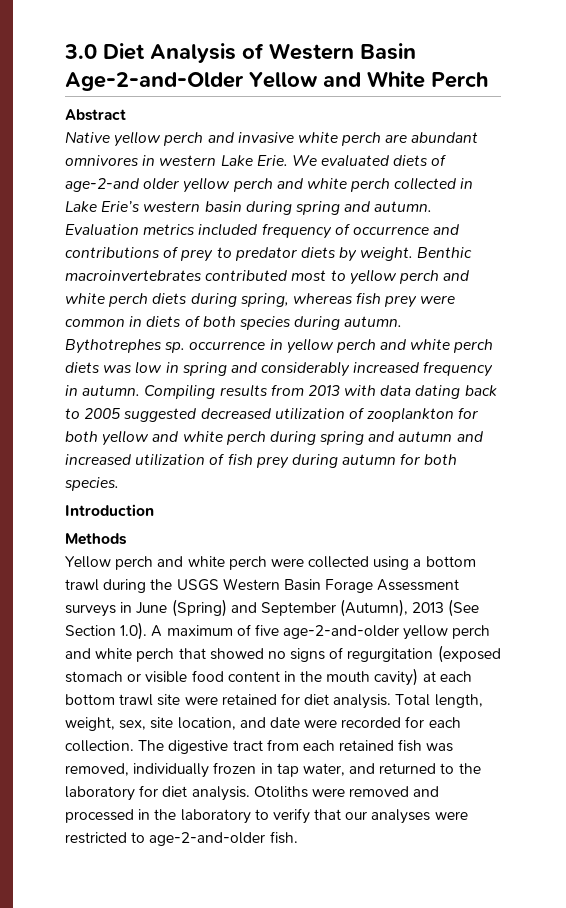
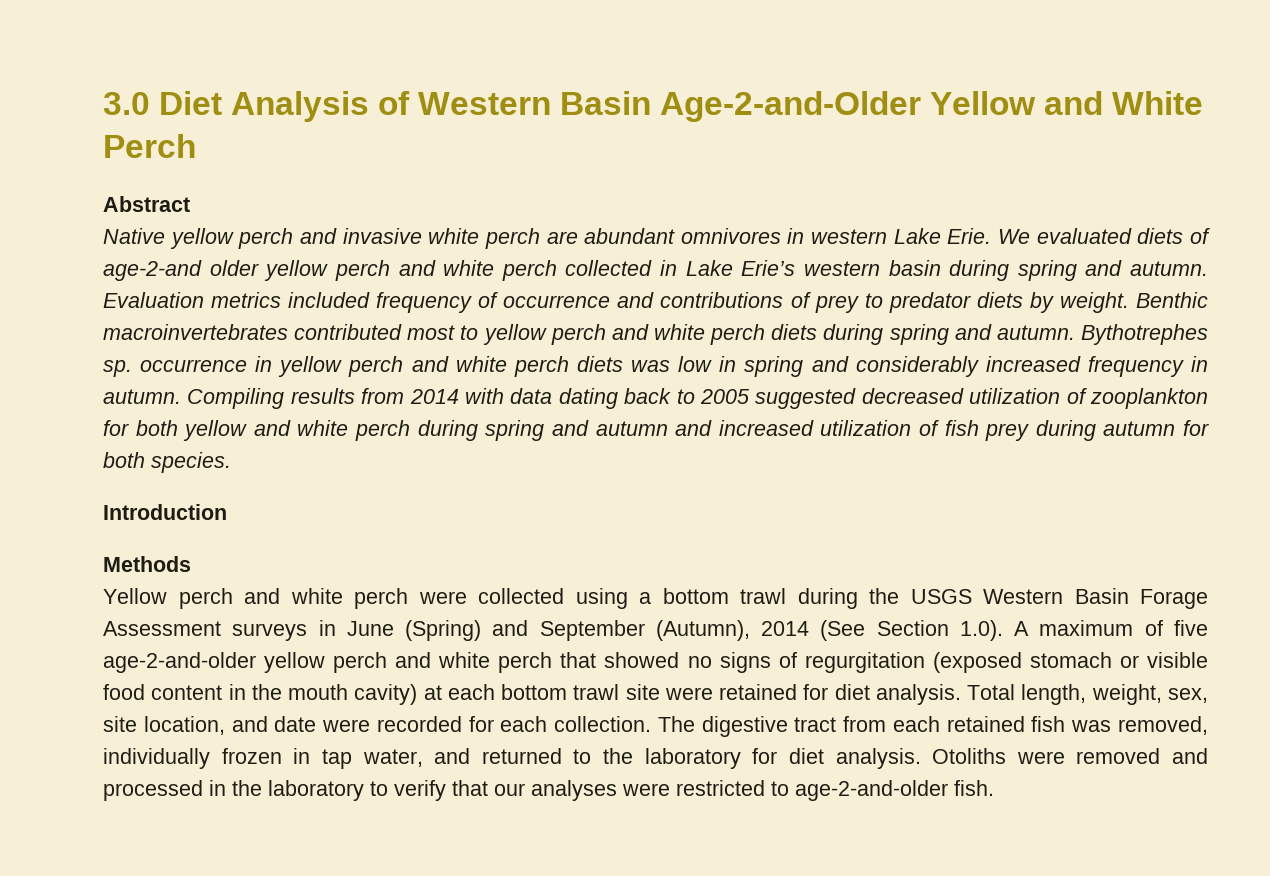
[240,292,456,308] [65,315,341,330] spring, whereas fish prey were common in diets of both species during -> [889,324,992,345] spring and
[307,385,340,396] 2013 -> [409,389,459,404] 2014
[412,602,445,613] 2013 -> [761,621,810,636] 2014

